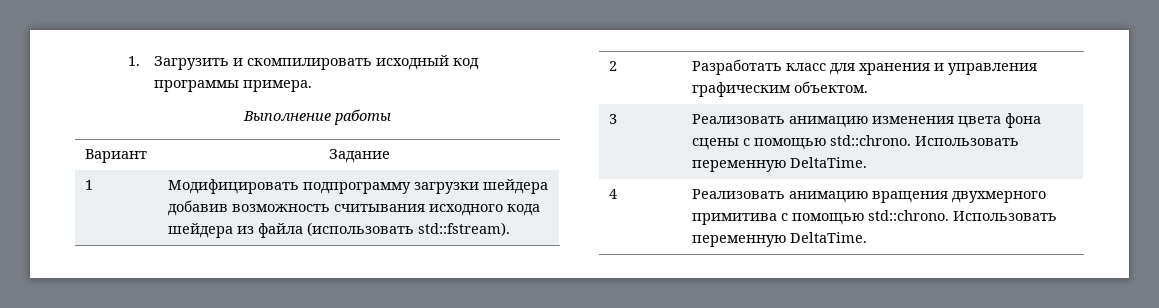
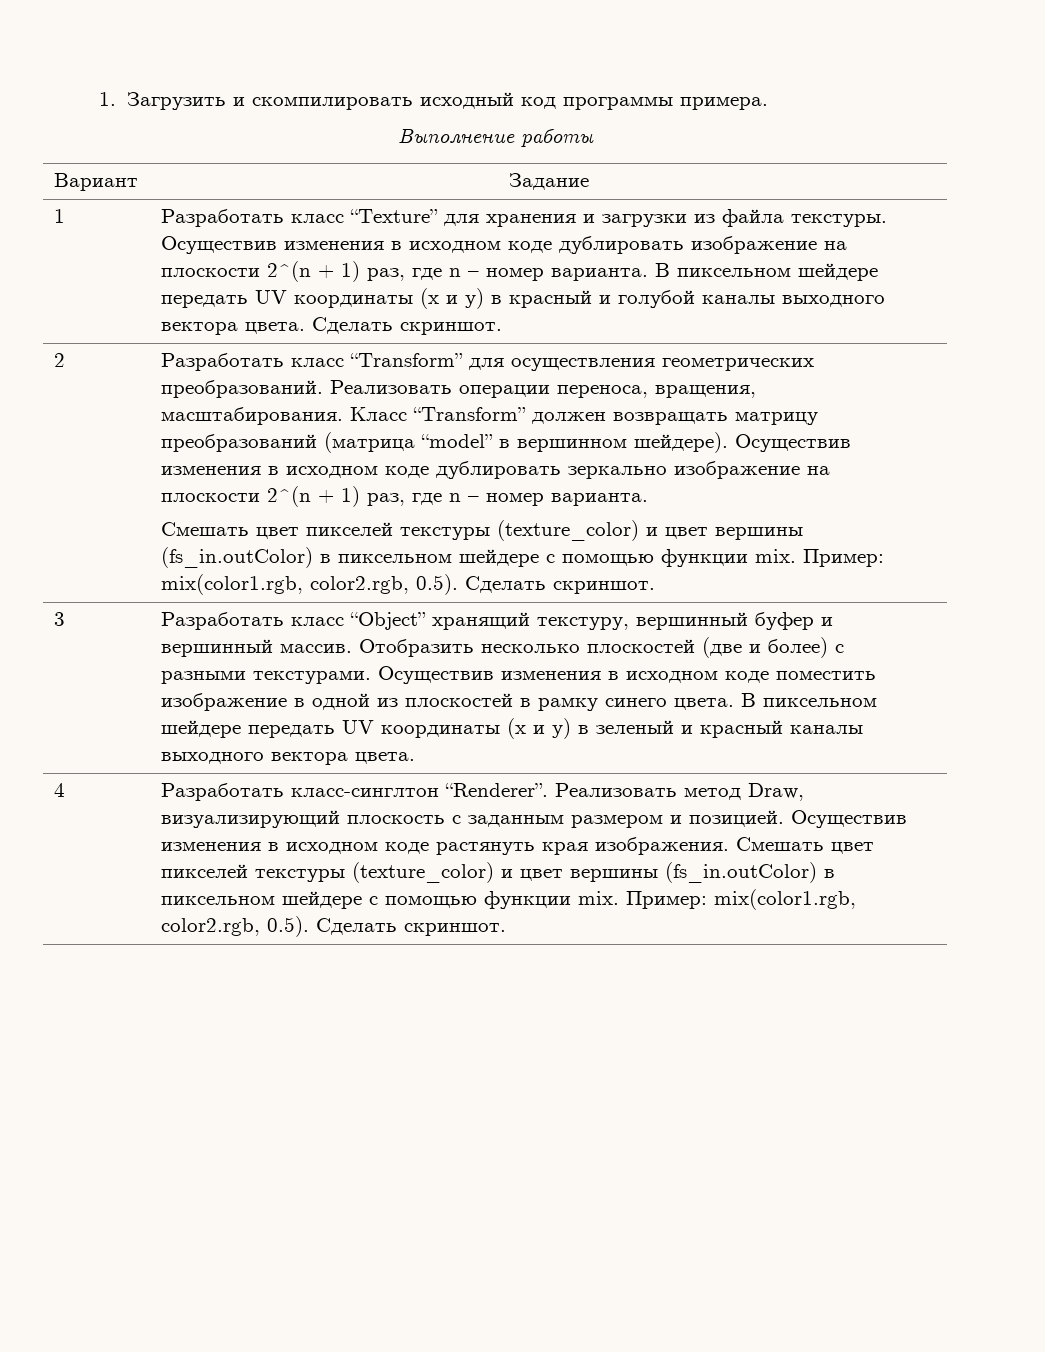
[168,179,549,194] [168,200,541,216] [168,222,511,238] [609,61,618,71] [692,59,1038,75] [692,81,869,97] [609,114,618,124] [692,113,1042,128] [692,135,1020,150] [692,157,868,172] [609,189,618,199] [692,189,1047,203] [692,210,1058,225] [692,232,868,247] Модифицировать подпрограмму загрузки шейдера добавив возможность считывания исходного кода шейдера из файла (использовать std::fstream). // 2 | Разработать класс для хранения и управления графическим объектом. // 3 | Реализовать анимацию изменения цвета фона сцены с помощью std::chrono. Использовать переменную DeltaTime. // 4 | Реализовать анимацию вращения двухмерного примитива с помощью std::chrono. Использовать переменную DeltaTime. -> [161,209,888,227] [161,236,848,254] [161,261,879,282] [161,288,886,309] [161,317,503,335] [54,353,66,367] [161,353,815,371] [161,380,757,398] [161,407,819,425] [161,432,852,453] [161,461,831,479] [161,486,649,507] [161,520,804,541] [161,547,885,568] [161,574,656,595] [54,612,66,626] [161,612,834,630] [161,637,845,658] [161,666,877,684] [161,693,878,711] [161,718,864,739] [161,752,416,765] [54,783,66,797] [161,783,805,801] [161,810,908,828] [161,837,875,855] [161,862,836,883] [161,889,857,910] [161,916,507,937] Разработать класс “Texture” для хранения и загрузки из файла текстуры. Осуществив изменения в исходном коде дублировать изображение на плоскости 2^(n + 1) раз, где n – номер варианта. В пиксельном шейдере передать UV координаты (x и y) в красный и голубой каналы выходного вектора цвета. Сделать скриншот. // 2 | Разработать класс “Transform” для осуществления геометрических преобразований. Реализовать операции переноса, вращения, масштабирования. Класс “Transform” должен возвращать матрицу преобразований (матрица “model” в вершинном шейдере). Осуществив изменения в исходном коде дублировать зеркально изображение на плоскости 2^(n + 1) раз, где n – номер варианта. // Смешать цвет пикселей текстуры (texture_color) и цвет вершины (fs_in.outColor) в пиксельном шейдере с помощью функции mix. Пример: mix(color1.rgb, color2.rgb, 0.5). Сделать скриншот. // 3 | Разработать класс “Object” хранящий текстуру, вершинный буфер и вершинный массив. Отобразить несколько плоскостей (две и более) с разными текстурами. Осуществив изменения в исходном коде поместить изображение в одной из плоскостей в рамку синего цвета. В пиксельном шейдере передать UV координаты (x и y) в зеленый и красный каналы выходного вектора цвета. // 4 | Разработать класс-синглтон “Renderer”. Реализовать метод Draw, визуализирующий плоскость с заданным размером и позицией. Осуществив изменения в исходном коде растянуть края изображения. Смешать цвет пикселей текстуры (texture_color) и цвет вершины (fs_in.outColor) в пиксельном шейдере с помощью функции mix. Пример: mix(color1.rgb, color2.rgb, 0.5). Сделать скриншот.

